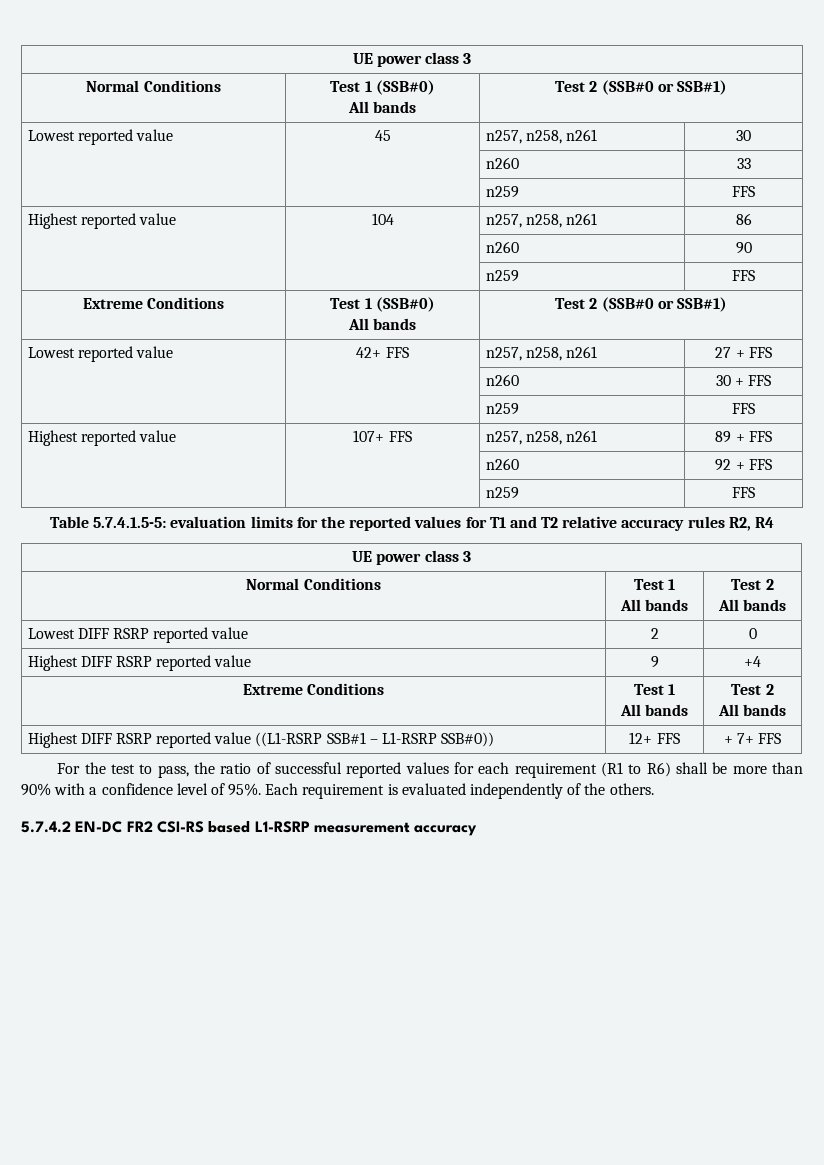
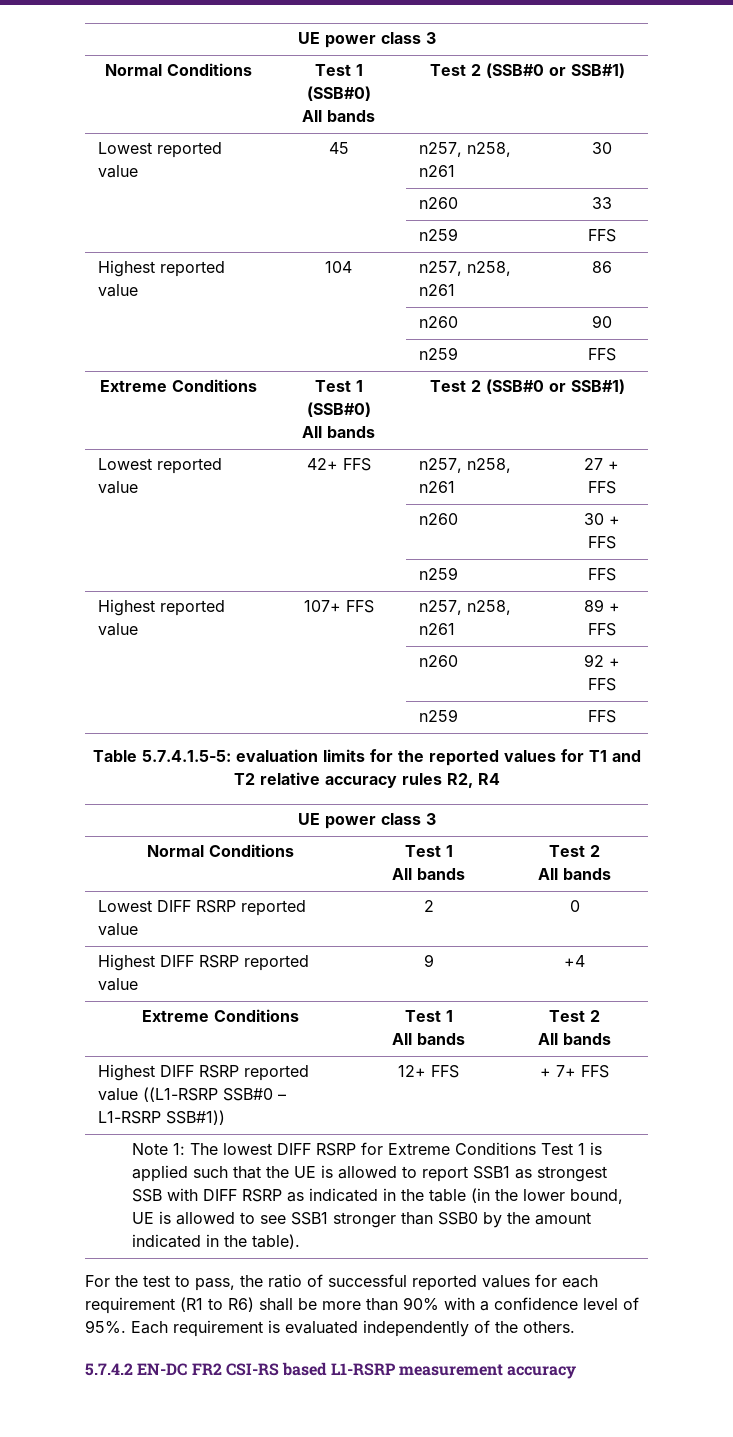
[326,732,366,744] SSB#1 -> [222,1088,273,1101] SSB#0
[441,732,495,747] SSB#0)) -> [165,1110,225,1125] SSB#1))
(782, 738) none -> [132,1142,603,1156] [132,1165,608,1182] [132,1188,624,1204] [132,1211,592,1228] [132,1234,301,1249] // Note 1: The lowest DIFF RSRP for Extreme Conditions Test 1 is applied such that the UE is allowed to report SSB1 as strongest SSB with DIFF RSRP as indicated in the table (in the lower bound, UE is allowed to see SSB1 stronger than SSB0 by the amount indicated in the table).

